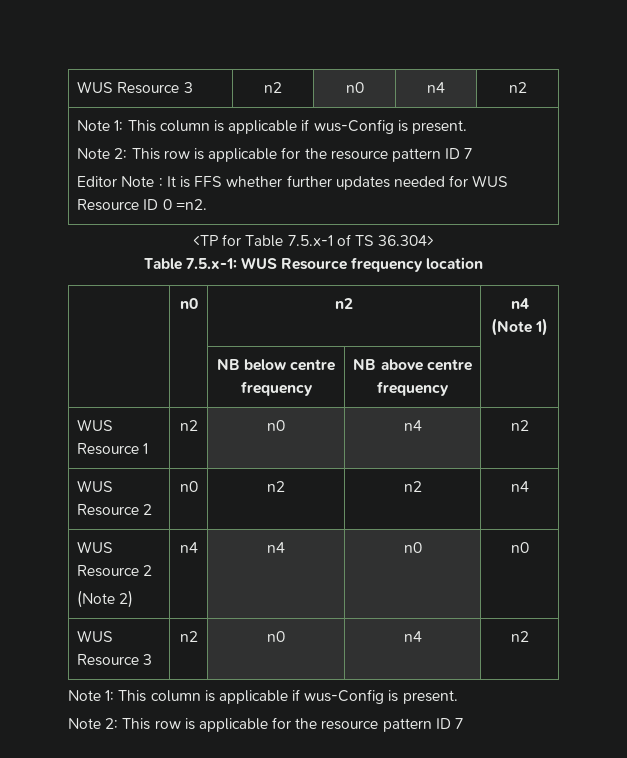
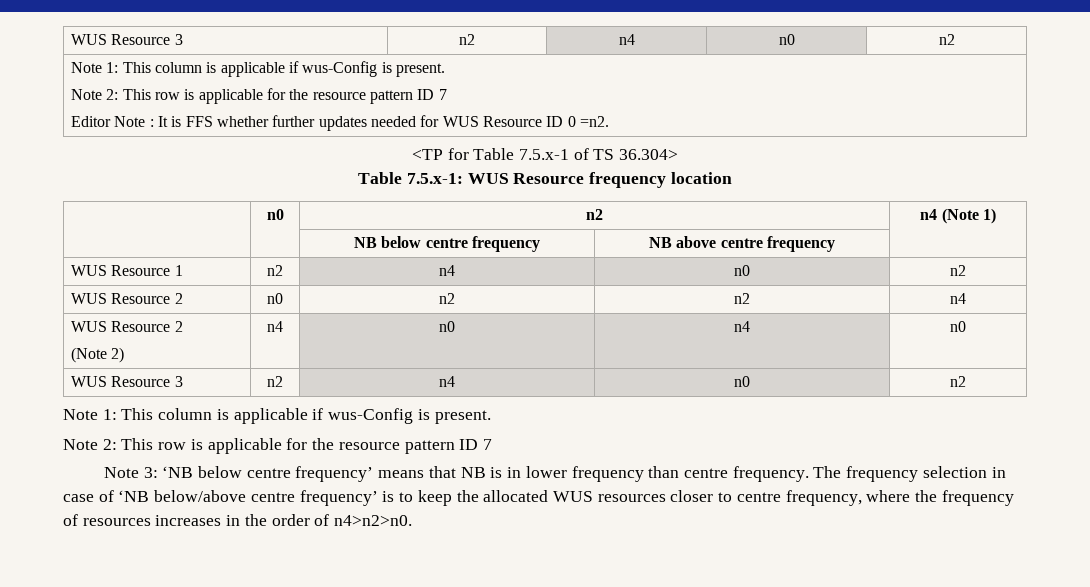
[77,81,193,94] [264,82,282,93] [345,82,364,93] [427,82,445,93] WUS Resource 3 | n2 | n0 | n4 -> [71,34,183,45] [459,34,475,45] [618,34,635,45] [778,34,795,45] WUS Resource 3 | n2 | n4 | n0
[267,420,285,431] [403,420,422,431] | n0 | n4 -> [439,265,455,276] [734,265,750,276] | n4 | n0
[267,542,285,553] [403,542,422,553] [510,542,529,553] [77,630,114,642] [77,654,153,666] [179,631,198,642] [267,631,285,642] [403,631,422,642] | n4 | n0 | n0 // WUS Resource 3 | n2 | n0 | n4 -> [439,321,455,332] [734,321,750,332] [950,321,966,332] [71,376,183,387] [267,376,283,387] [439,376,455,387] [734,376,750,387] | n0 | n4 | n0 // WUS Resource 3 | n2 | n4 | n0
(464, 723) none -> [103,466,1006,482] [63,490,1014,506] [63,514,413,526] // Note 3: ‘NB below centre frequency’ means that NB is in lower frequency than centre frequency. The frequency selection in case of ‘NB below/above centre frequency’ is to keep the allocated WUS resources closer to centre frequency, where the frequency of resources increases in the order of n4>n2>n0.

